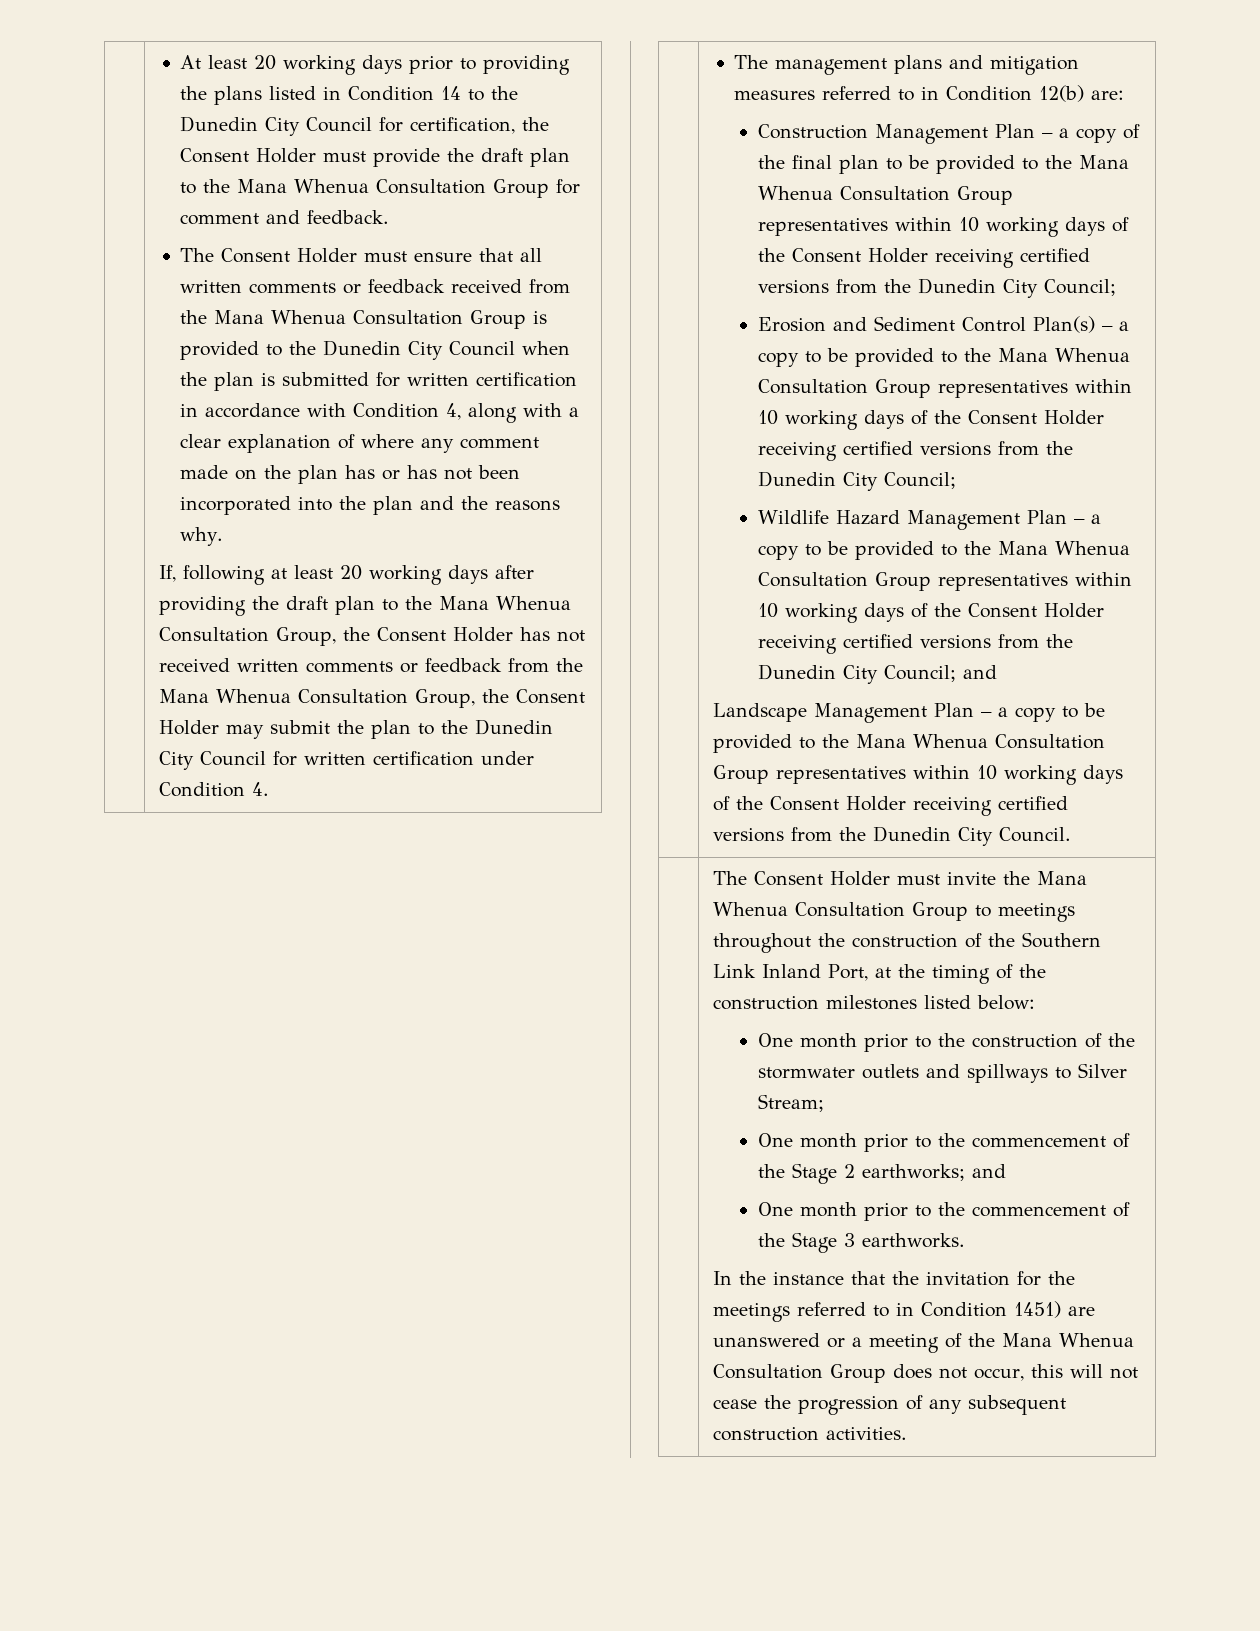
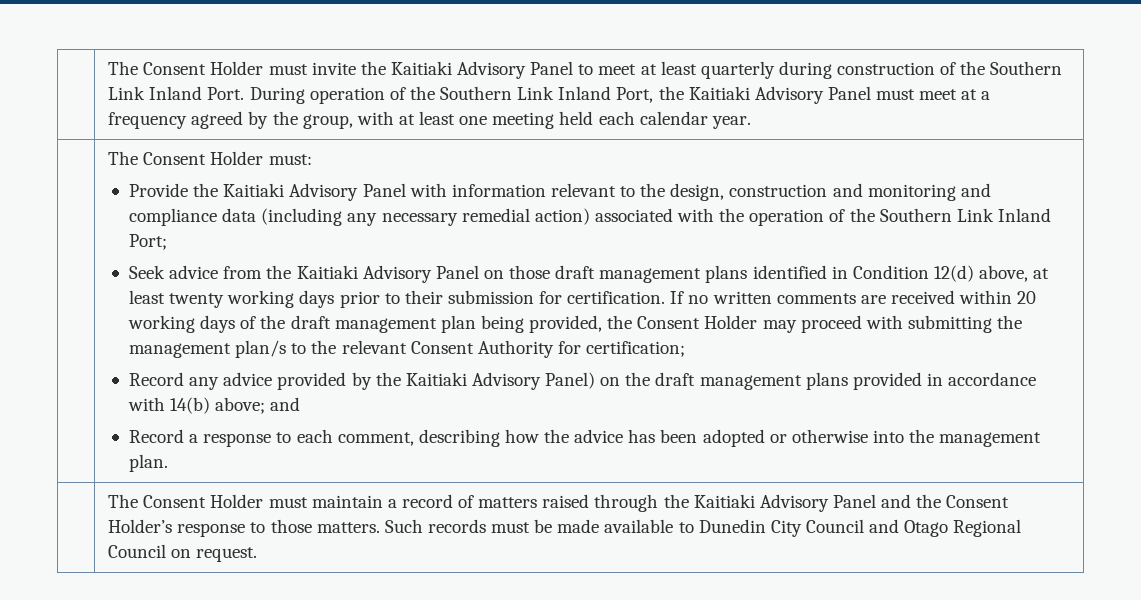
[180,55,571,75] [180,86,519,105] [180,116,550,136] [180,148,571,167] [180,179,581,198] [180,210,390,225] [180,248,543,263] [180,279,571,294] [180,310,548,329] [180,340,571,360] [180,372,578,391] [180,403,580,423] [180,434,540,453] [180,465,521,484] [180,496,561,515] [180,527,224,546] [158,565,534,585] [158,596,571,616] [158,627,585,646] [158,658,583,673] [158,689,585,708] [158,719,553,739] [158,751,534,770] [158,782,269,797] [734,55,1080,75] [734,85,1125,102] [757,124,1140,144] [757,155,1129,174] [757,186,1013,205] [757,217,1129,237] [757,248,1090,268] [757,278,1116,298] [757,316,1129,333] [757,348,1130,367] [757,379,1132,398] [757,410,1104,430] [757,441,1073,461] [757,471,956,491] [757,510,1101,530] [757,541,1130,560] [757,572,1132,591] [757,603,1104,623] [757,634,1073,654] [757,664,997,684] [712,703,1105,723] [712,734,1105,753] [712,765,1123,785] [712,796,1068,816] [712,826,1071,846] | At least 20 working days prior to providing the plans listed in Condition 14 to the Dunedin City Council for certification, the Consent Holder must provide the draft plan to the Mana Whenua Consultation Group for comment and feedback. // The Consent Holder must ensure that all written comments or feedback received from the Mana Whenua Consultation Group is provided to the Dunedin City Council when the plan is submitted for written certification in accordance with Condition 4, along with a clear explanation of where any comment made on the plan has or has not been incorporated into the plan and the reasons why. // If, following at least 20 working days after providing the draft plan to the Mana Whenua Consultation Group, the Consent Holder has not received written comments or feedback from the Mana Whenua Consultation Group, the Consent Holder may submit the plan to the Dunedin City Council for written certification under Condition 4. // | The management plans and mitigation measures referred to in Condition 12(b) are: // Construction Management Plan – a copy of the final plan to be provided to the Mana Whenua Consultation Group representatives within 10 working days of the Consent Holder receiving certified versions from the Dunedin City Council; // Erosion and Sediment Control Plan(s) – a copy to be provided to the Mana Whenua Consultation Group representatives within 10 working days of the Consent Holder receiving certified versions from the Dunedin City Council; // Wildlife Hazard Management Plan – a copy to be provided to the Mana Whenua Consultation Group representatives within 10 working days of the Consent Holder receiving certified versions from the Dunedin City Council; and // Landscape Management Plan – a copy to be provided to the Mana Whenua Consultation Group representatives within 10 working days of the Consent Holder receiving certified versions from the Dunedin City Council. // -> (108, 68) none
[1036,871,1087,885] [712,902,1075,922] [712,933,845,953] Mana Whenua Consultation Group to meetings throughout the -> [390,61,832,79] Kaitiaki Advisory Panel to meet at least quarterly during
[827,964,1046,984] [712,995,1035,1010] [757,1033,1135,1052] [757,1063,1127,1083] [757,1094,824,1112] [757,1133,1130,1152] [757,1163,1006,1184] [757,1202,1130,1221] [757,1232,965,1253] [712,1271,1075,1286] [712,1301,1095,1322] [712,1333,1134,1353] [712,1364,1138,1383] [712,1395,1066,1415] [712,1427,907,1441] Port, at the timing of the construction milestones listed below: // One month prior to the construction of the stormwater outlets and spillways to Silver Stream; // One month prior to the commencement of the Stage 2 earthworks; and // One month prior to the commencement of the Stage 3 earthworks. // In the instance that the invitation for the meetings referred to in Condition 1451) are unanswered or a meeting of the Mana Whenua Consultation Group does not occur, this will not cease the progression of any subsequent construction activities. -> [207,86,991,104] [108,111,751,129] [108,151,312,165] [129,183,991,201] [129,208,1052,226] [129,234,168,250] [129,265,1050,283] [129,290,1037,308] [128,315,1023,333] [129,340,686,358] [129,372,1037,390] [128,397,301,414] [129,429,1042,447] [129,454,169,472] [108,494,1010,512] [108,519,1022,537] [108,544,258,562] Port. During operation of the Southern Link Inland Port, the Kaitiaki Advisory Panel must meet at a frequency agreed by the group, with at least one meeting held each calendar year. // | The Consent Holder must: // Provide the Kaitiaki Advisory Panel with information relevant to the design, construction and monitoring and compliance data (including any necessary remedial action) associated with the operation of the Southern Link Inland Port; // Seek advice from the Kaitiaki Advisory Panel on those draft management plans identified in Condition 12(d) above, at least twenty working days prior to their submission for certification. If no written comments are received within 20 working days of the draft management plan being provided, the Consent Holder may proceed with submitting the management plan/s to the relevant Consent Authority for certification; // Record any advice provided by the Kaitiaki Advisory Panel) on the draft management plans provided in accordance with 14(b) above; and // Record a response to each comment, describing how the advice has been adopted or otherwise into the management plan. // | The Consent Holder must maintain a record of matters raised through the Kaitiaki Advisory Panel and the Consent Holder’s response to those matters. Such records must be made available to Dunedin City Council and Otago Regional Council on request.

